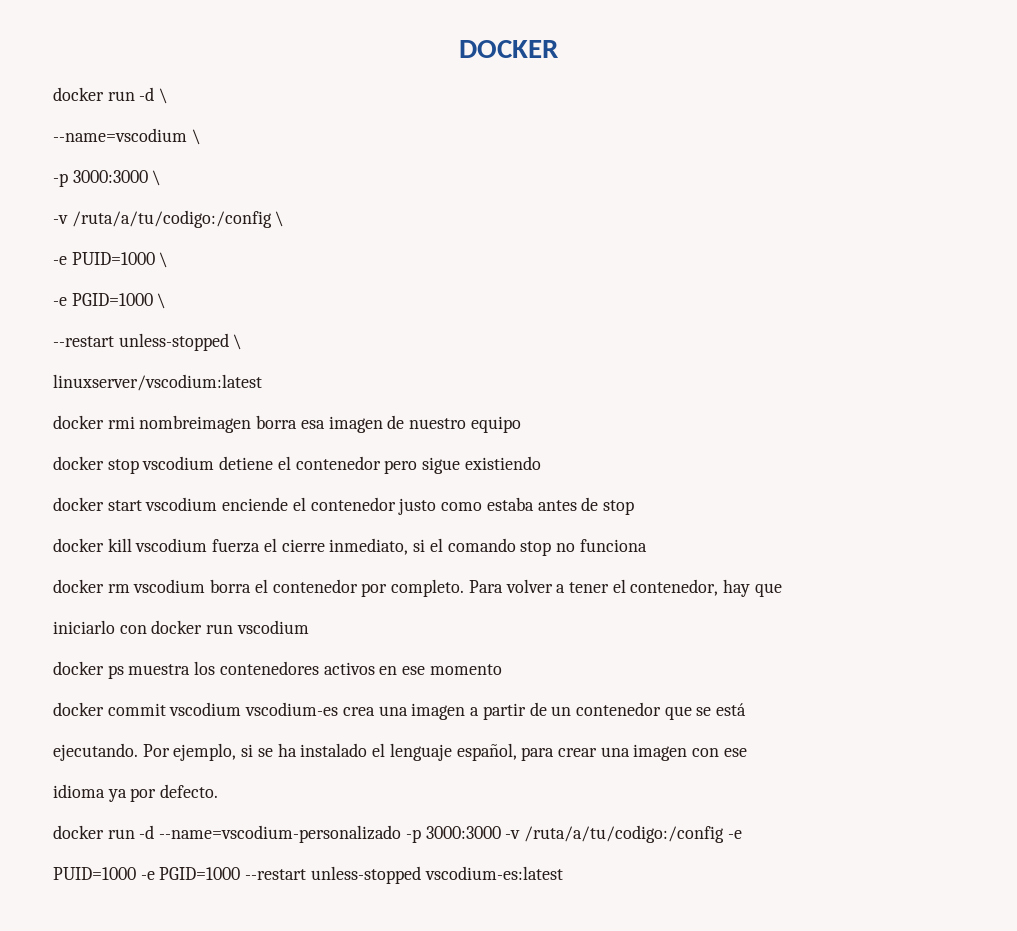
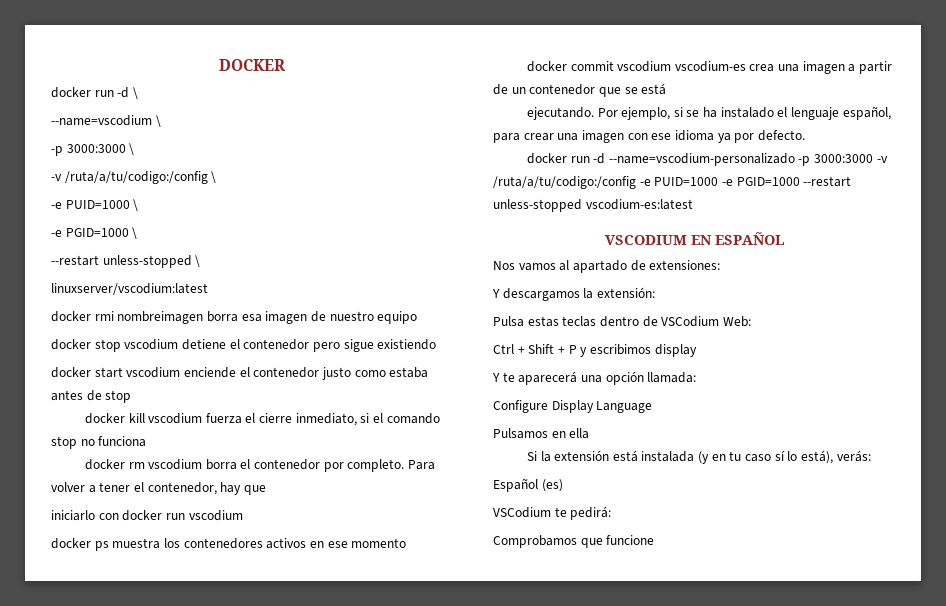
(747, 752) // -> (672, 136) none
(742, 834) // -> (651, 182) none
(563, 873) none -> [604,232,784,245] [493,260,721,273] [492,287,655,301] [493,316,751,327] [493,344,697,357] [492,371,697,385] [493,400,653,413] [493,428,590,439] [526,450,871,464] [493,478,563,492] [493,506,612,520] [493,535,655,548] // VSCODIUM EN ESPAÑOL // Nos vamos al apartado de extensiones: // Y descargamos la extensión: // Pulsa estas teclas dentro de VSCodium Web: // Ctrl + Shift + P y escribimos display // Y te aparecerá una opción llamada: // Configure Display Language // Pulsamos en ella // Si la extensión está instalada (y en tu caso sí lo está), verás: // Español (es) // VSCodium te pedirá: // Comprobamos que funcione

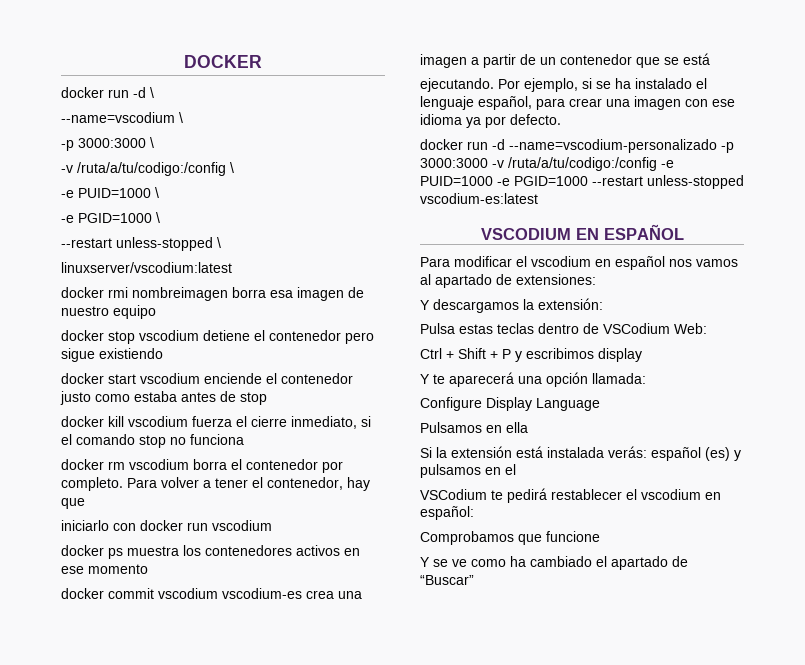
[493,261,515,270] Nos -> [420,256,692,270] Para modificar el vscodium en español nos
[698,450,871,464] [493,478,563,492] [493,506,612,520] [493,535,655,548] (y en tu caso sí lo está), verás: // Español (es) // VSCodium te pedirá: // Comprobamos que funcione -> [608,446,741,461] [420,464,516,478] [420,488,721,503] [420,506,474,520] [420,531,600,545] [420,556,688,570] [420,575,474,585] verás: español (es) y pulsamos en el // VSCodium te pedirá restablecer el vscodium en español: // Comprobamos que funcione // Y se ve como ha cambiado el apartado de “Buscar”

